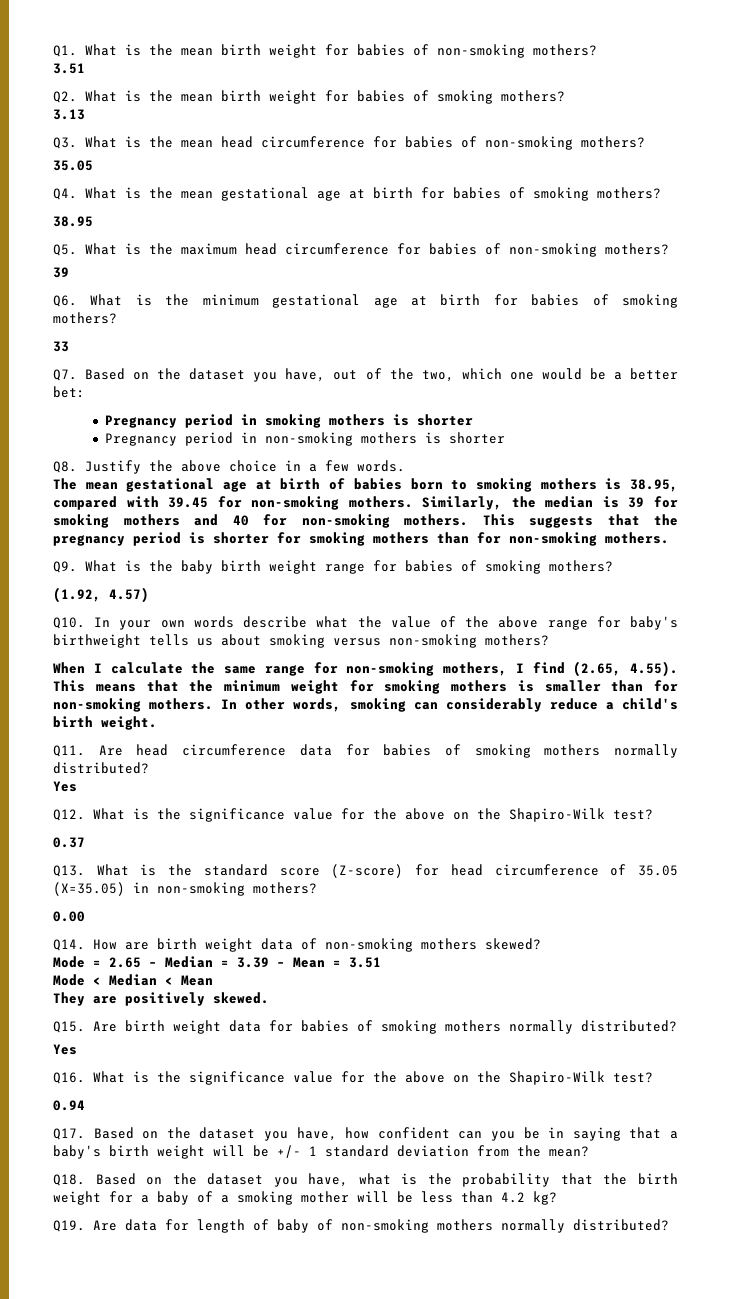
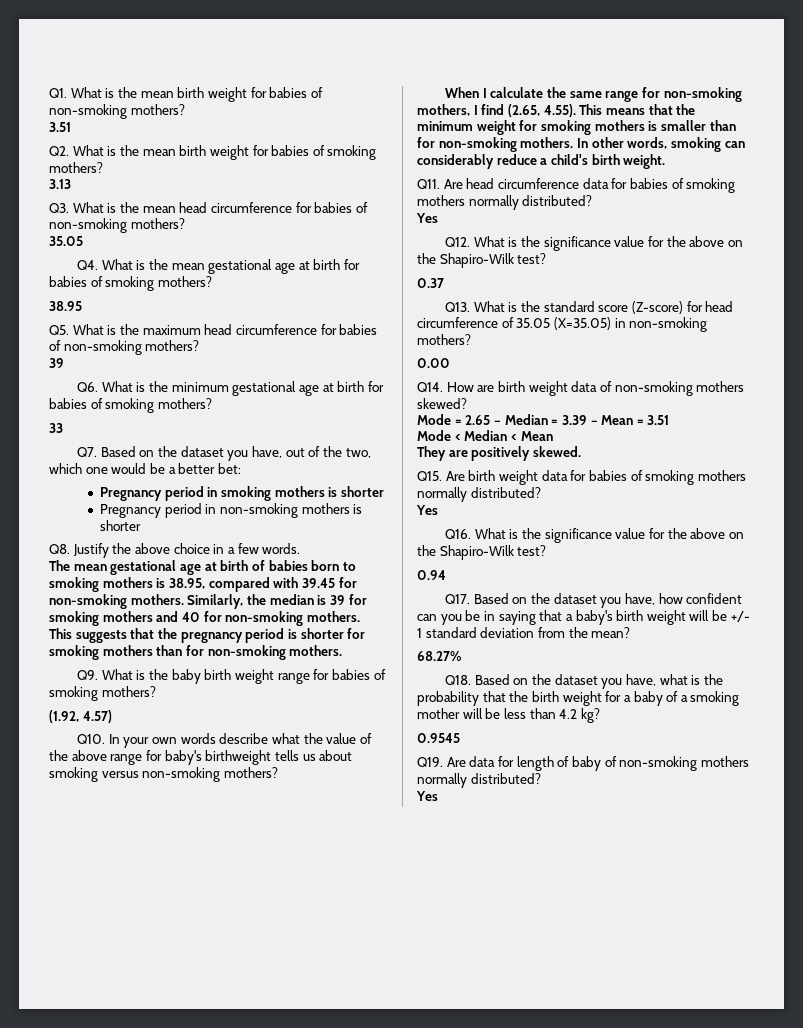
(589, 1151) none -> [417,651,461,661] // 68.27%
(557, 1198) none -> [417,733,460,743] // 0.9545
(669, 1225) none -> [416,791,438,801] // Yes

